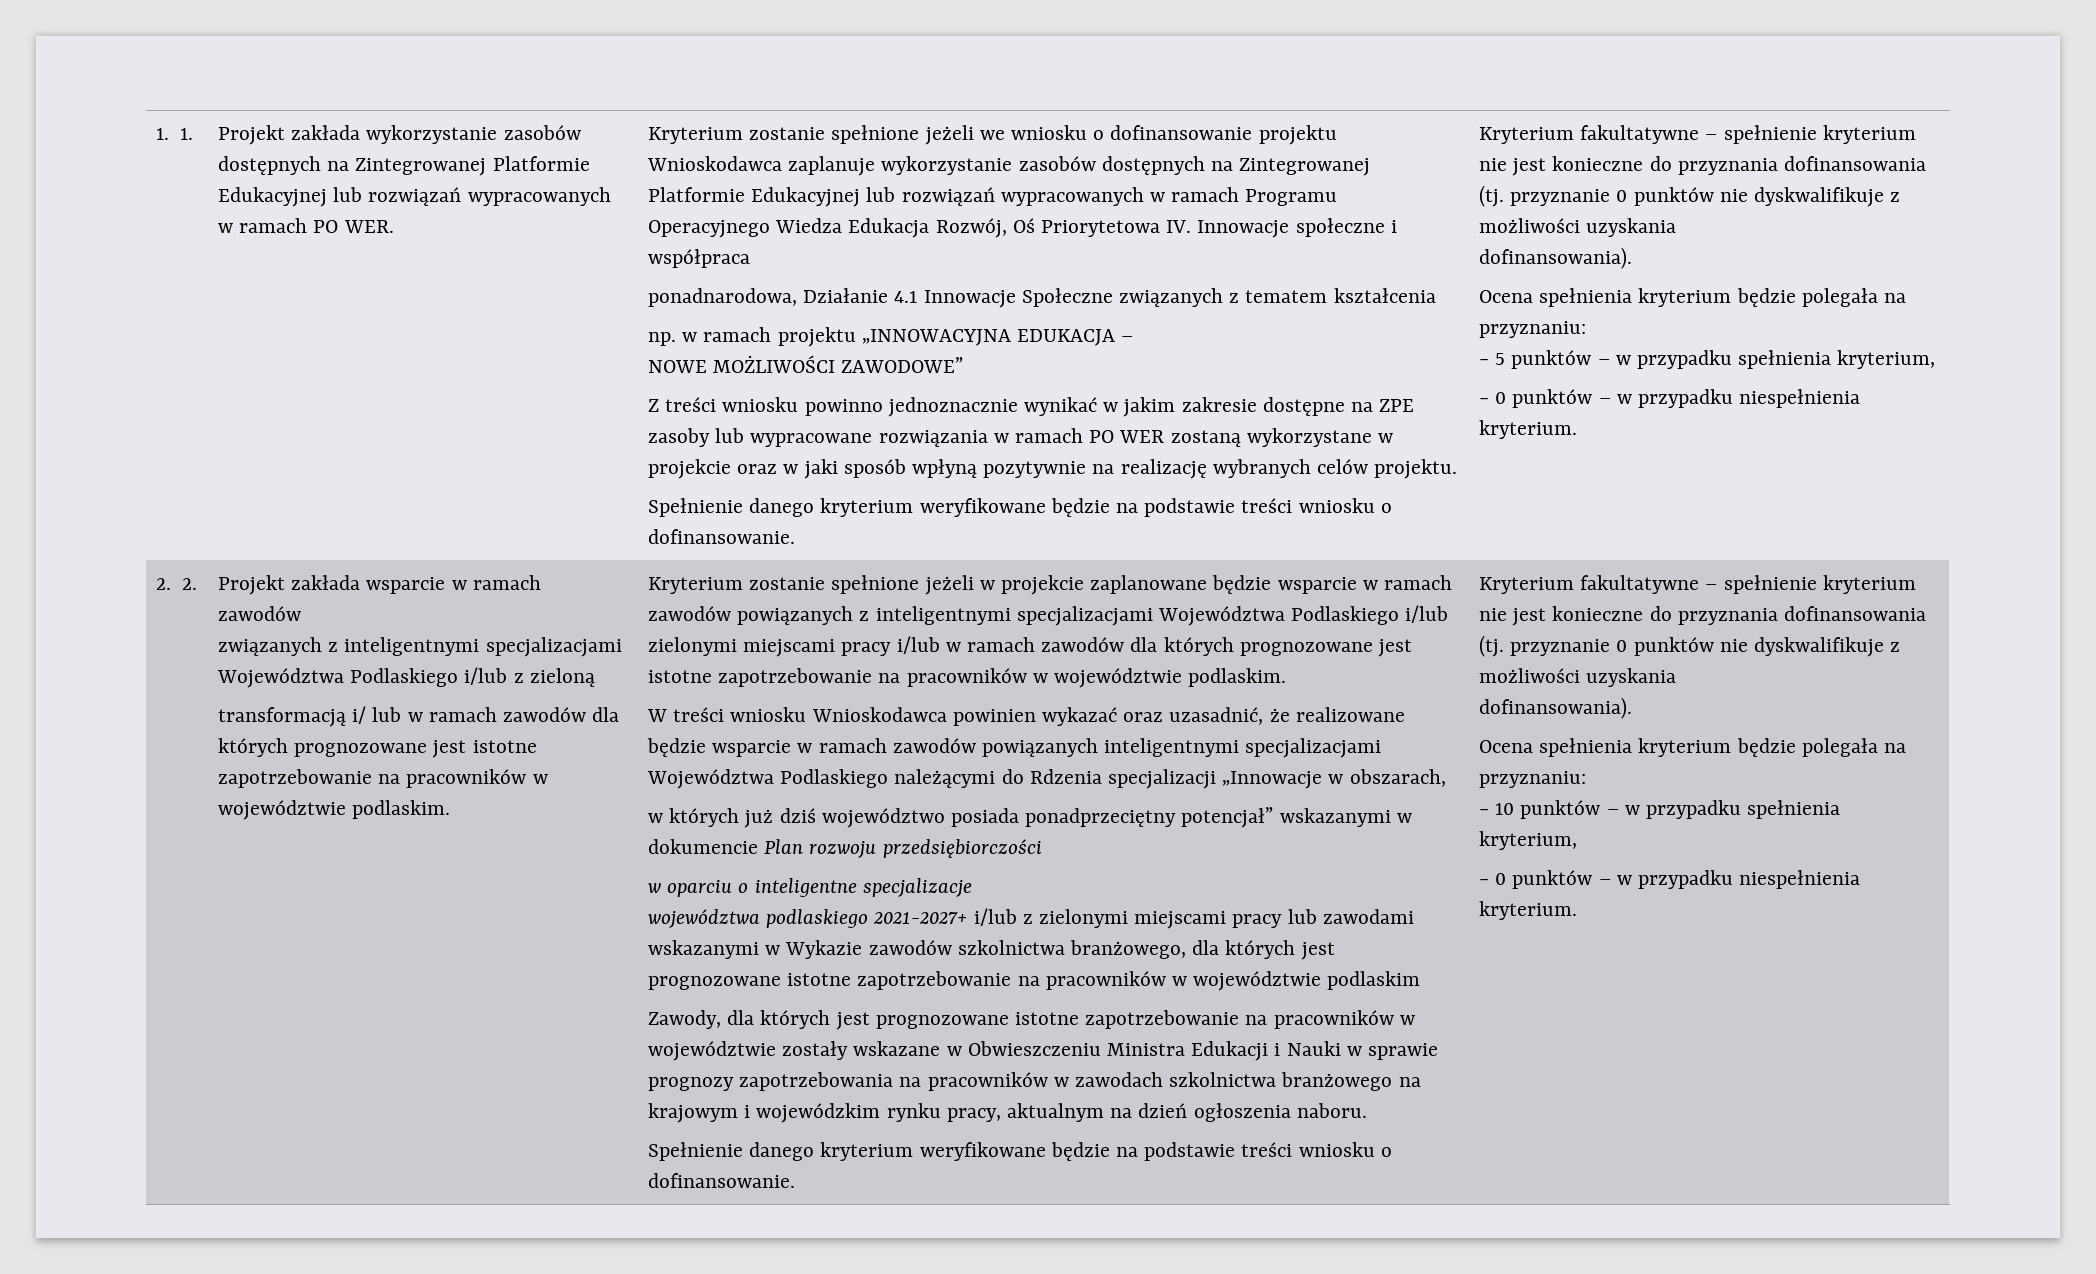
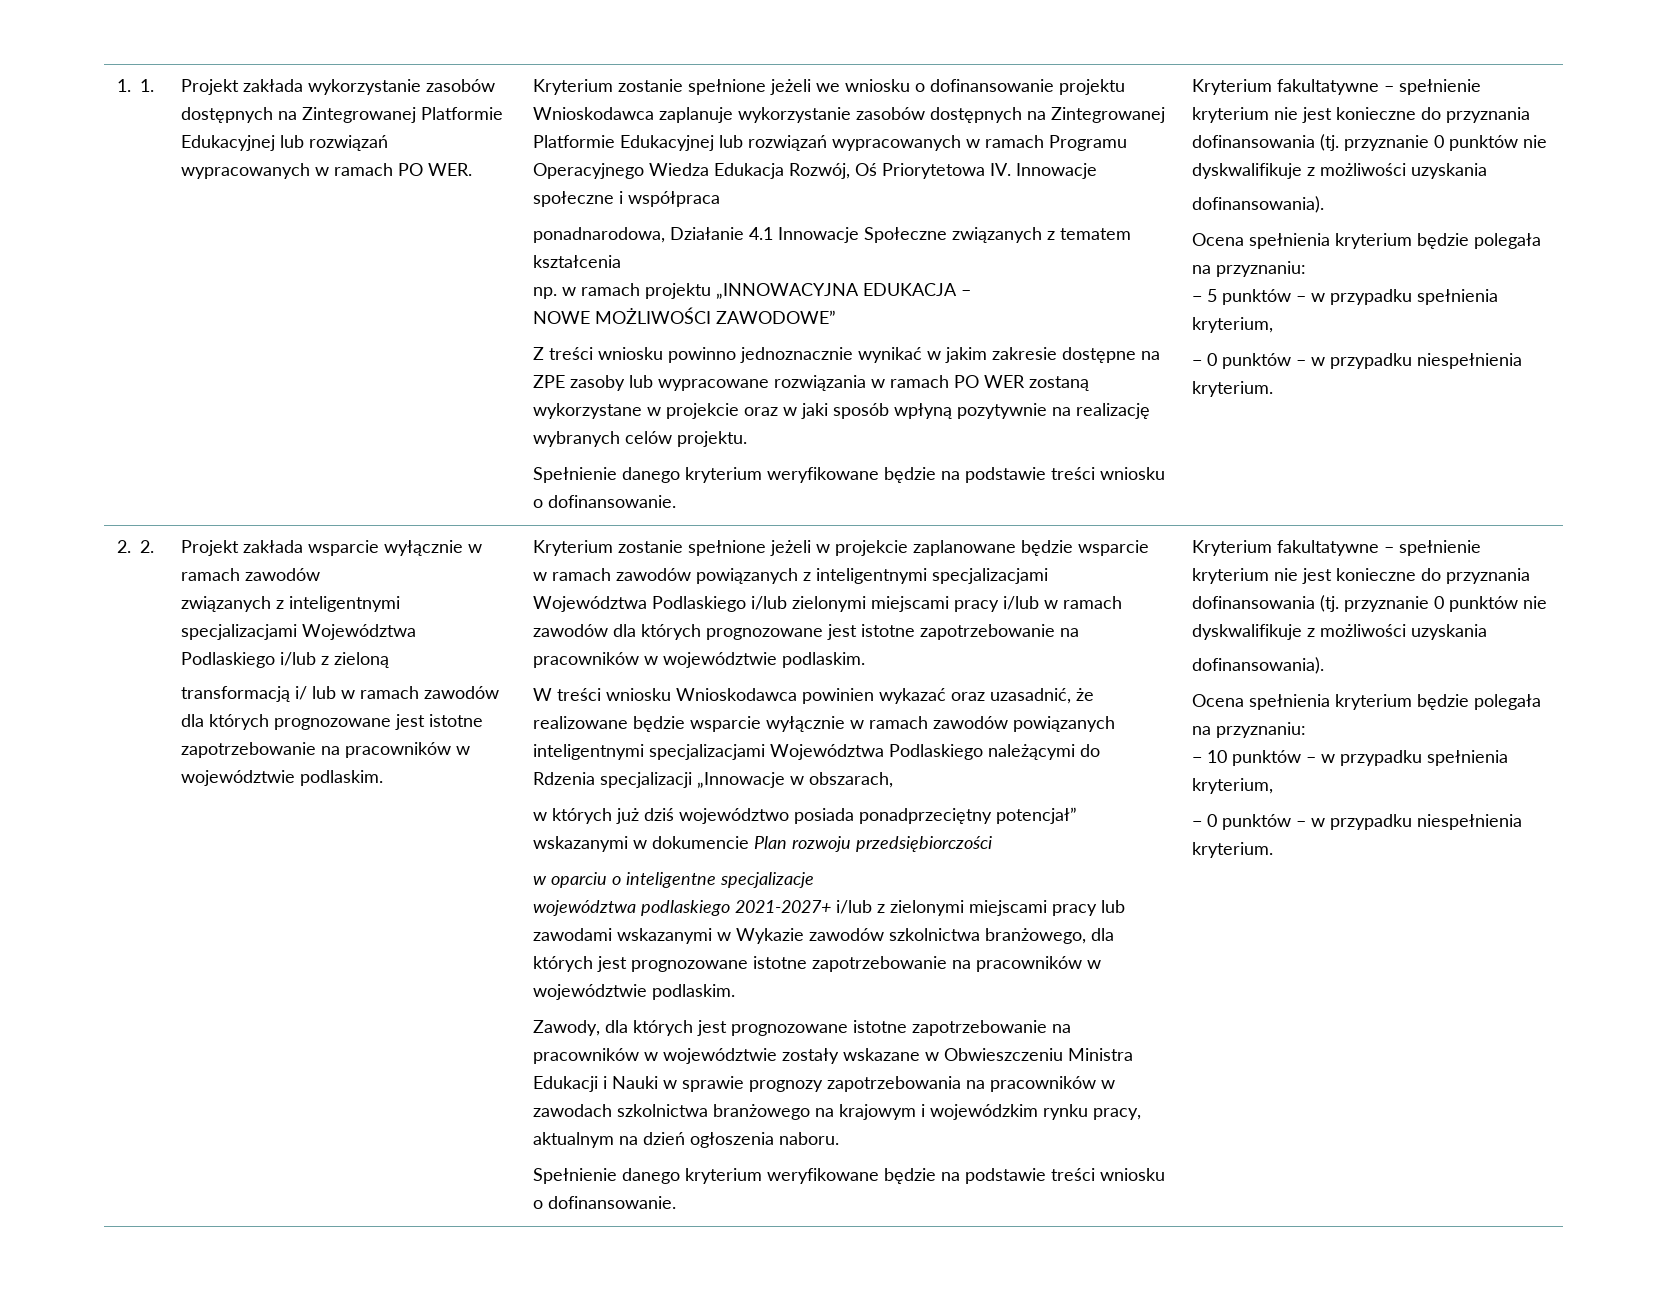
(446, 585) none -> [384,540,464,556] wyłącznie
(792, 748) none -> [766,716,846,732] wyłącznie
[1327,971,1421,990] podlaskim -> [652,984,736,1000] podlaskim.

